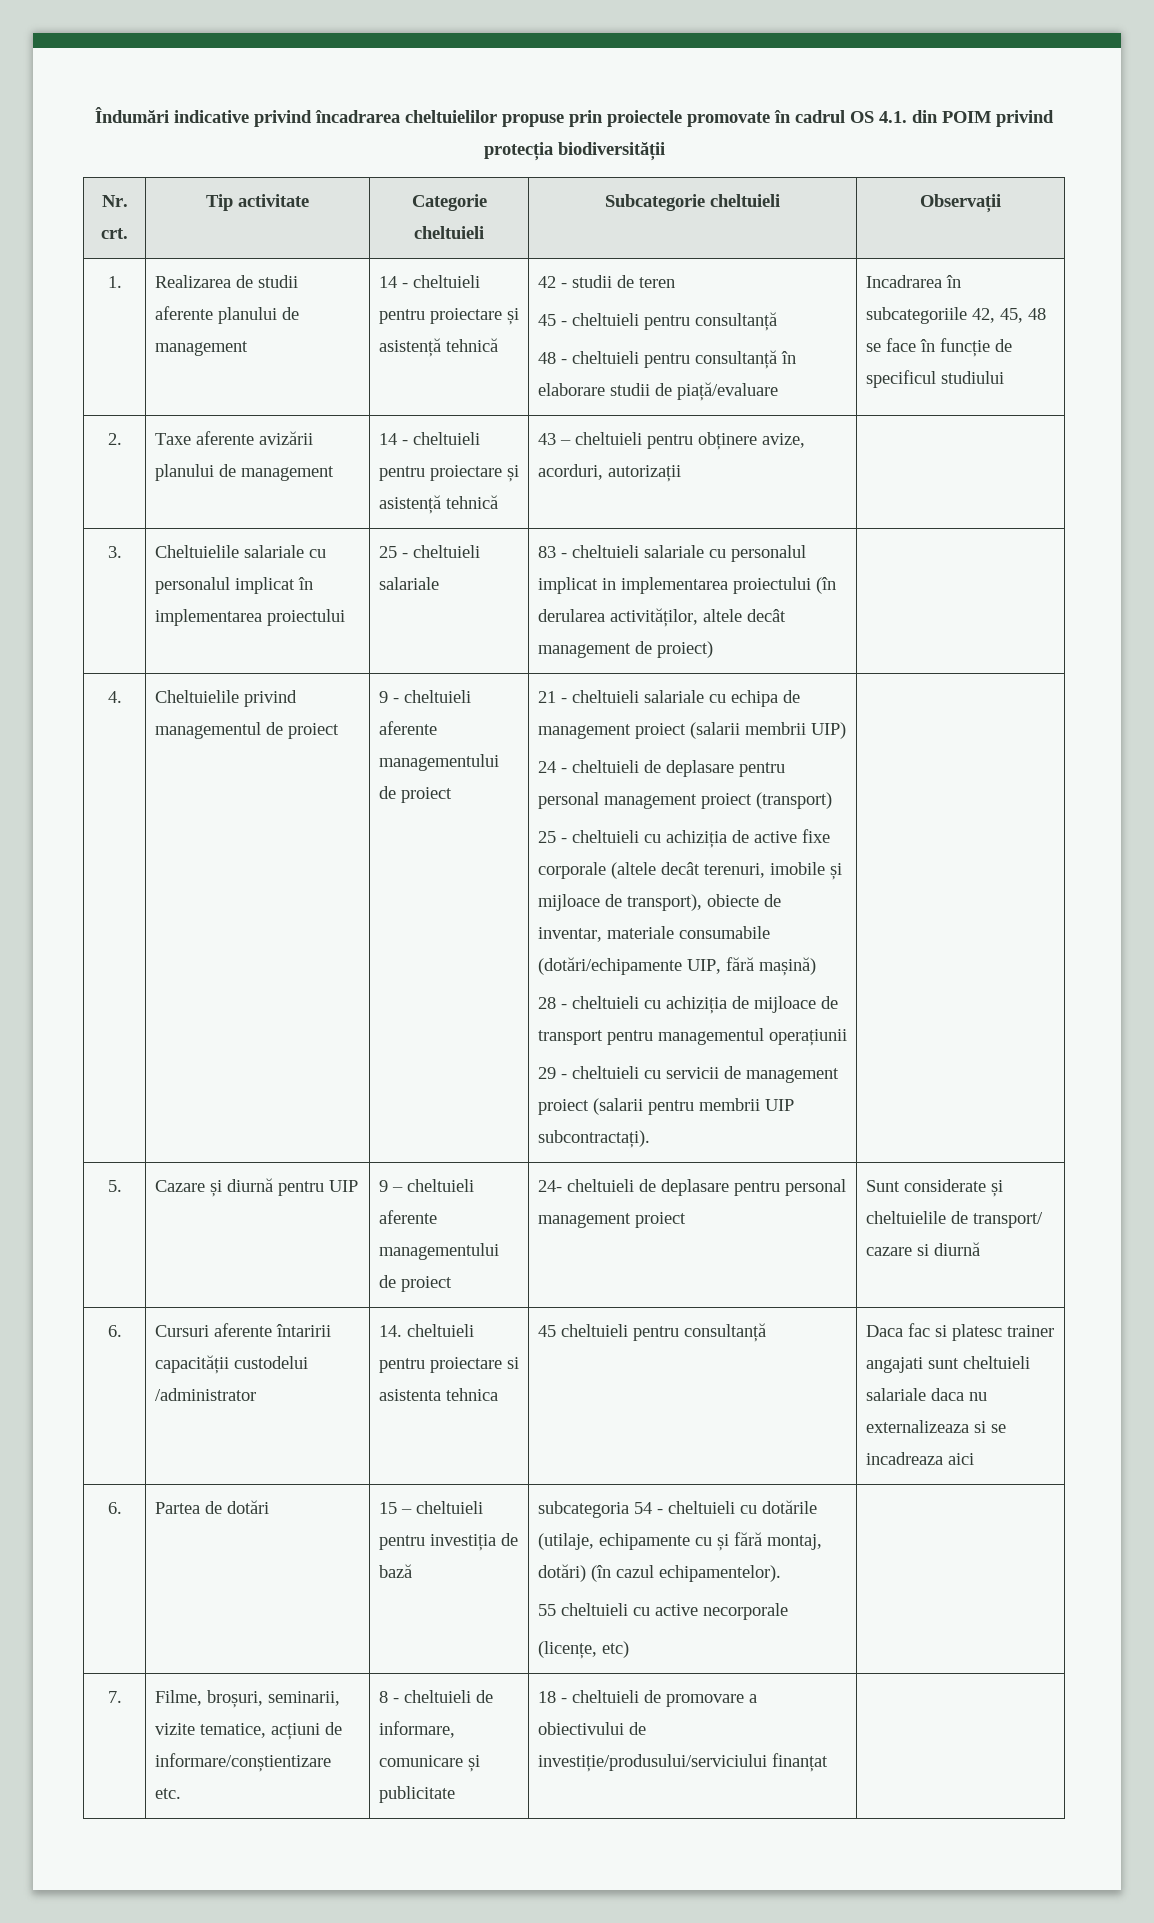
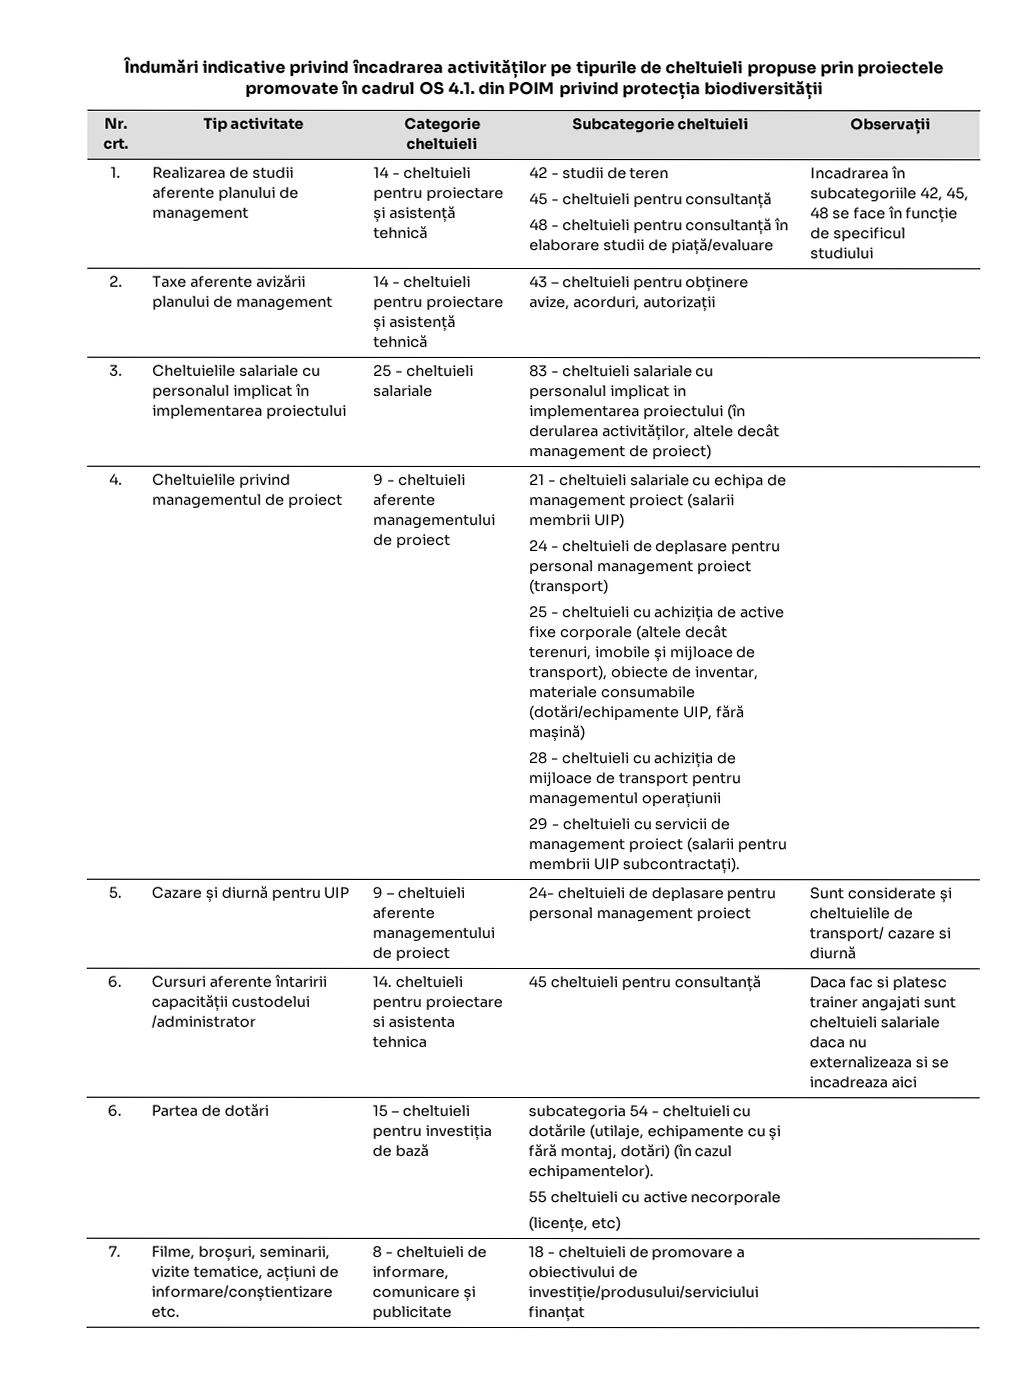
[405,110,497,123] cheltuielilor -> [447,58,744,79] activităților pe tipurile de cheltuieli

